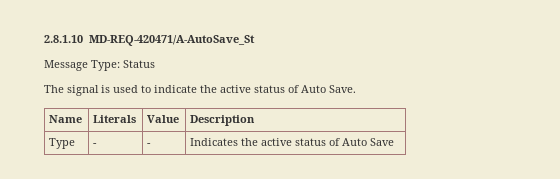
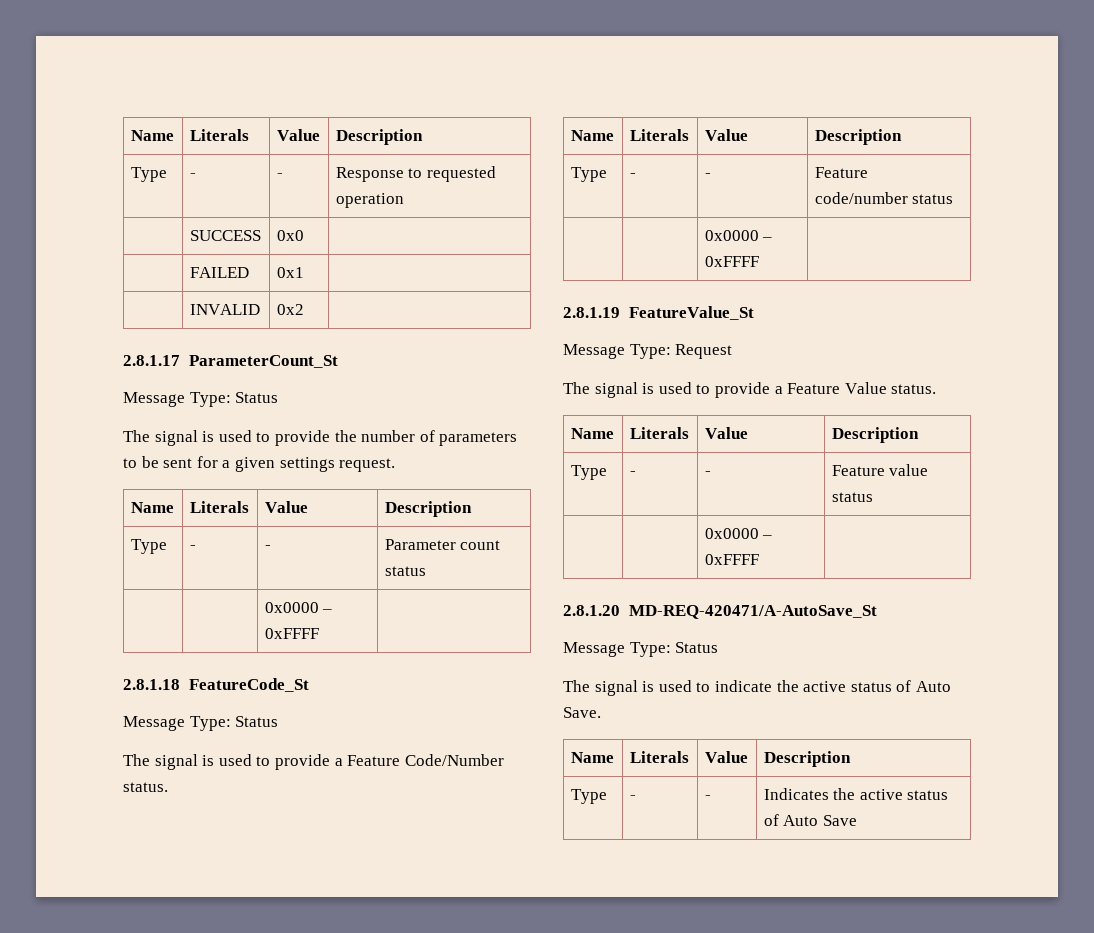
[44,35,83,43] 2.8.1.10 -> [130,130,174,141] [189,129,249,141] [276,129,320,141] [335,129,423,145] [130,167,167,182] [189,173,196,178] [276,173,283,178] [335,166,496,182] [335,193,404,208] [189,230,261,241] [276,230,304,241] [189,267,249,278] [276,267,304,278] [189,304,260,315] [276,304,304,315] [123,355,338,368] [123,392,279,407] [123,430,518,446] [123,456,396,472] [130,502,174,513] [189,501,249,513] [264,501,308,513] [384,501,472,517] [130,539,167,554] [189,545,196,550] [264,545,271,550] [384,539,501,550] [384,566,426,576] [264,602,333,613] [264,628,319,639] [123,678,309,692] [123,716,279,731] [123,754,504,770] [123,782,168,792] [570,130,614,141] [629,129,689,141] [704,129,748,141] [814,129,902,145] [570,167,607,182] [629,173,636,178] [704,173,711,178] [814,167,868,178] [814,192,954,204] [704,230,773,241] [704,256,759,267] [563,306,754,320] [563,344,733,359] [563,382,937,398] [570,428,614,439] [629,427,689,439] [704,427,748,439] [831,427,919,443] [570,465,607,480] [629,471,636,476] [704,471,711,476] [831,464,929,476] [831,492,873,502] [704,528,773,539] [704,554,759,565] [563,605,620,616] Name | Literals | Value | Description // Type | - | - | Response to requested operation // | SUCCESS | 0x0 | // | FAILED | 0x1 | // | INVALID | 0x2 | // 2.8.1.17 ParameterCount_St // Message Type: Status // The signal is used to provide the number of parameters to be sent for a given settings request. // Name | Literals | Value | Description // Type | - | - | Parameter count status // | | 0x0000 – 0xFFFF | // 2.8.1.18 FeatureCode_St // Message Type: Status // The signal is used to provide a Feature Code/Number status. // Name | Literals | Value | Description // Type | - | - | Feature code/number status // | | 0x0000 – 0xFFFF | // 2.8.1.19 FeatureValue_St // Message Type: Request // The signal is used to provide a Feature Value status. // Name | Literals | Value | Description // Type | - | - | Feature value status // | | 0x0000 – 0xFFFF | // 2.8.1.20

